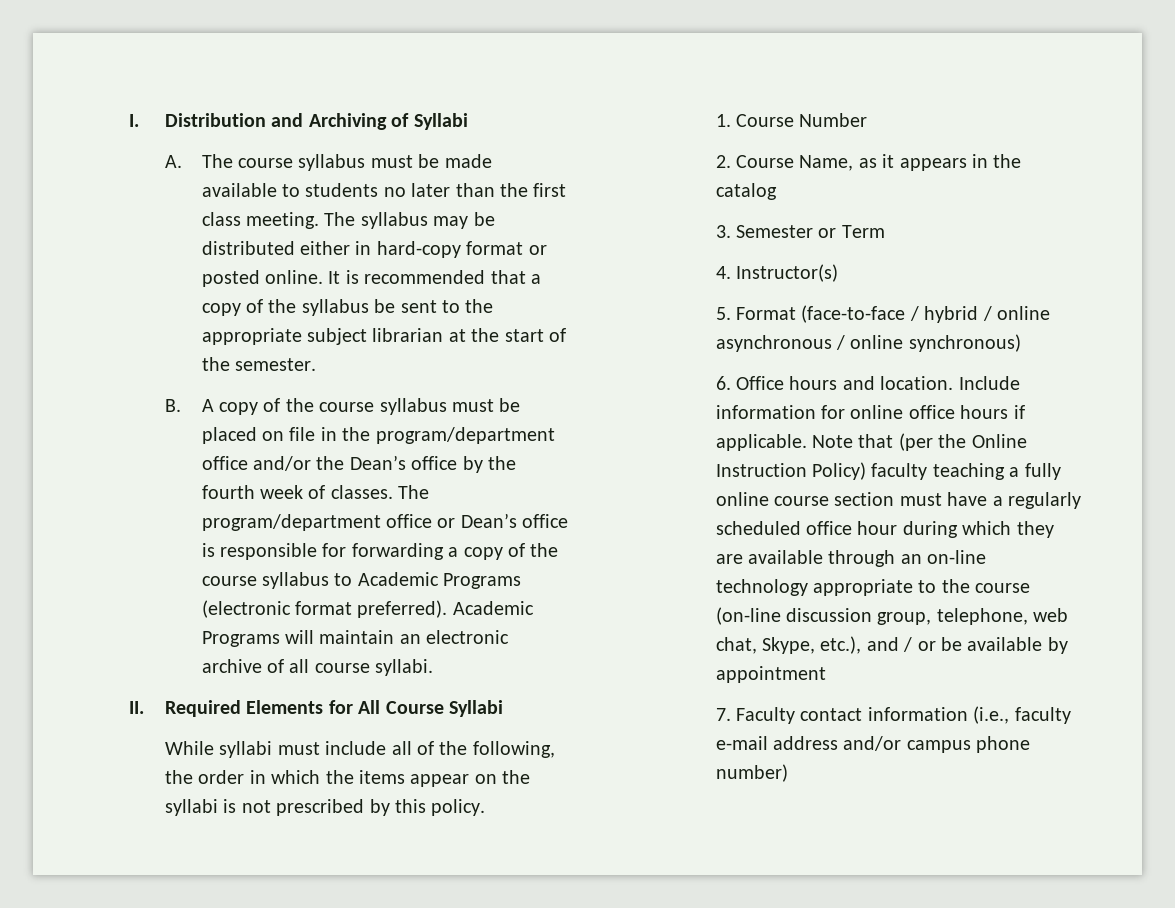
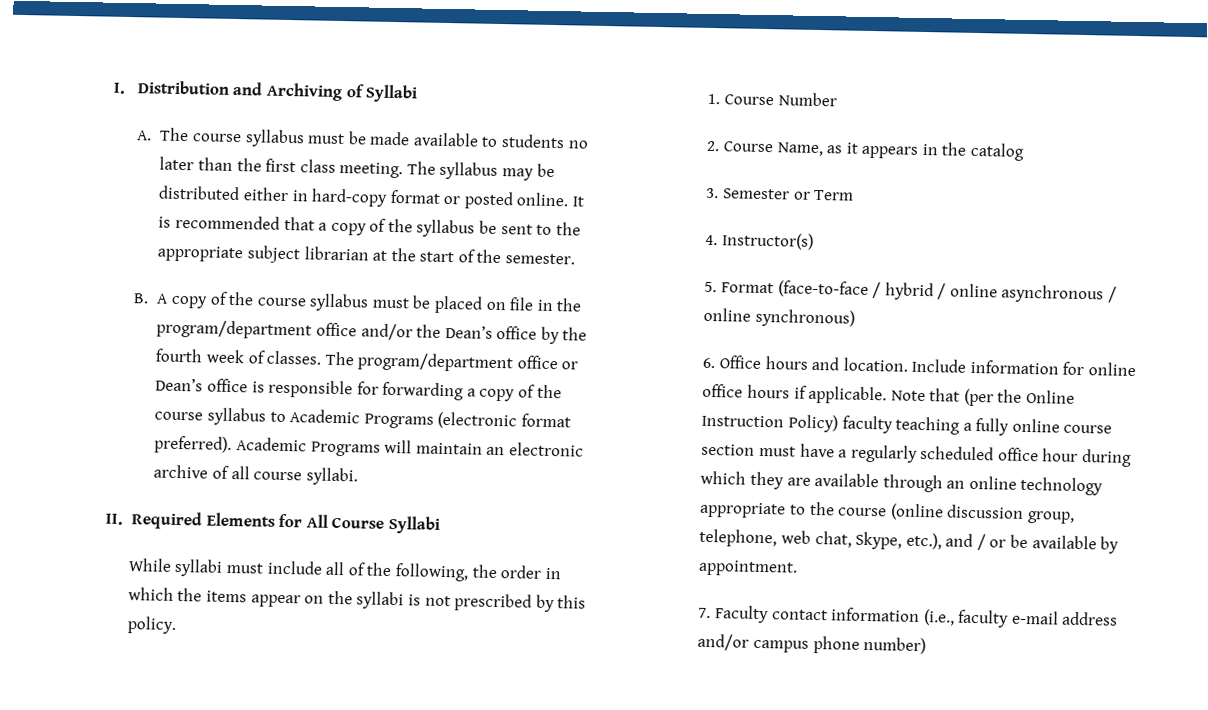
[927,550,987,564] on-line -> [968,475,1017,490] online
[715,607,781,625] (on-line -> [889,503,944,521] (online
[715,666,826,683] appointment -> [698,559,799,577] appointment.

